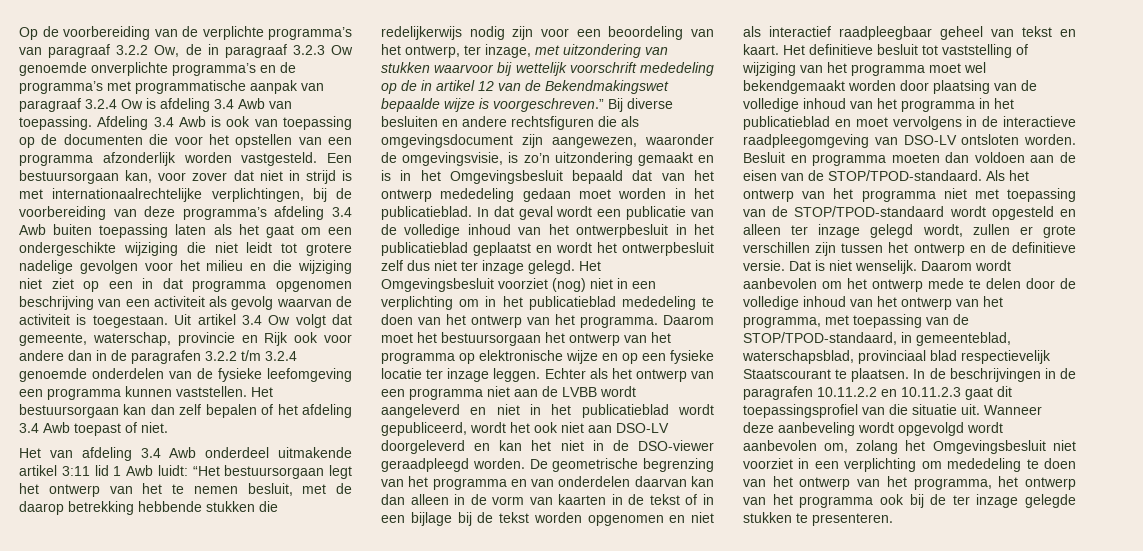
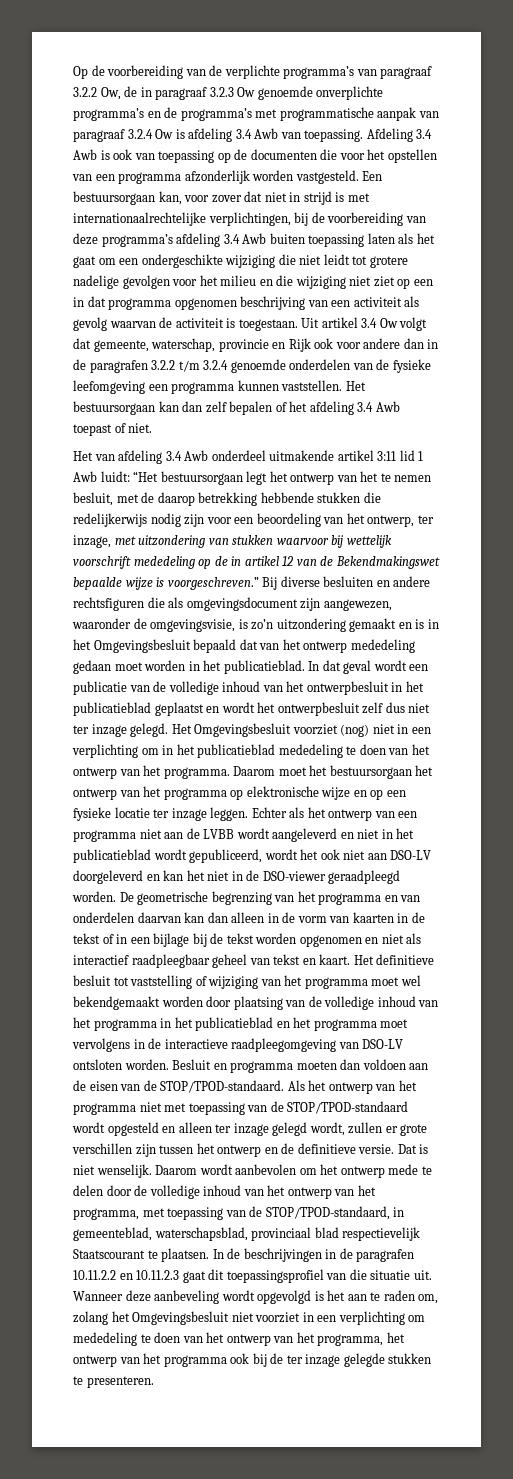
(851, 123) none -> [293,1017,377,1031] het programma
[967,422,1003,433] [743,440,817,451] wordt aanbevolen -> [314,1290,415,1301] is het aan te raden

